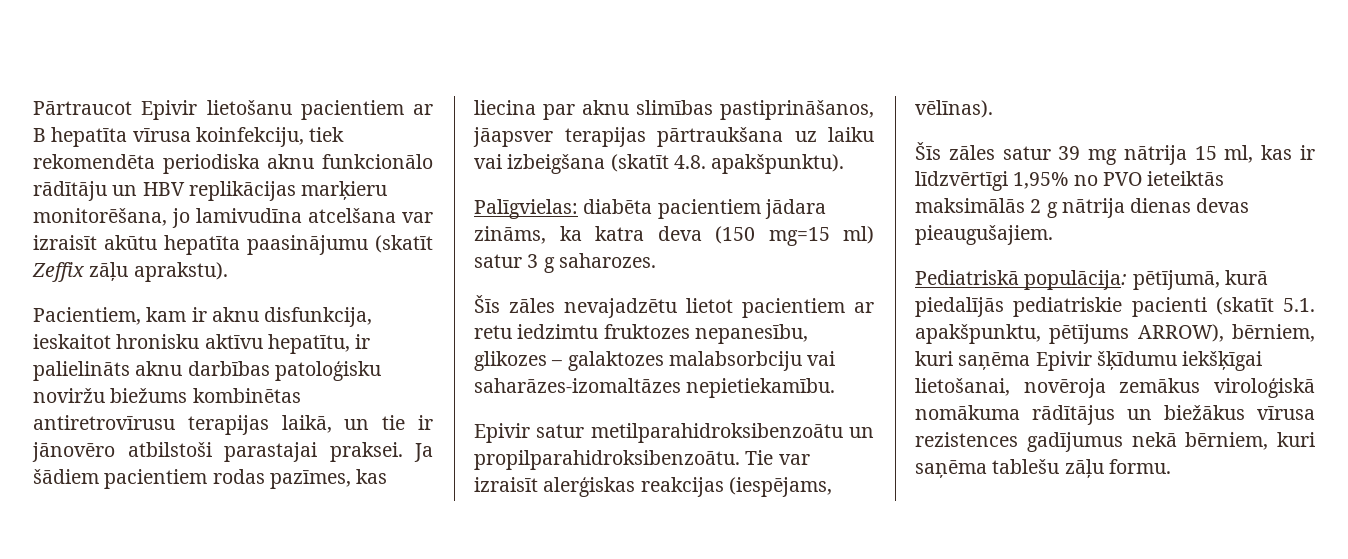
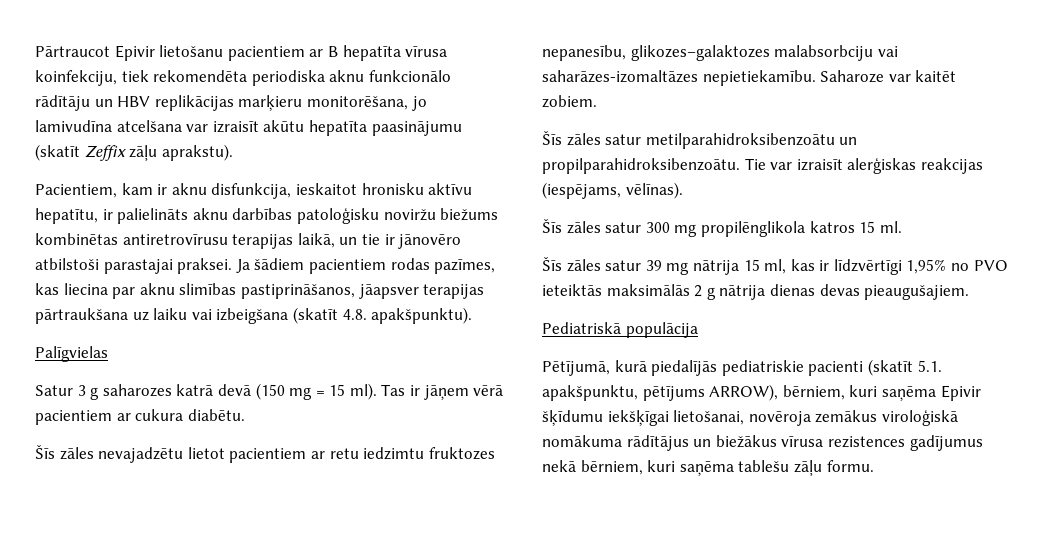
[474,199,826,219] [474,226,874,246] [474,253,656,273] Palīgvielas: diabēta pacientiem jādara zināms, ka katra deva (150 mg=15 ml) satur 3 g saharozes. -> [35,346,108,362] [35,383,504,400] [35,409,245,425] Palīgvielas // Satur 3 g saharozes katrā devā (150 mg = 15 ml). Tas ir jāņem vērā pacientiem ar cukura diabētu.
[474,351,664,371] glikozes – galaktozes -> [630,45,770,61] glikozes–galaktozes
[474,423,530,443] // Epivir -> [820,70,957,83] [542,95,597,108] [542,131,601,146] Saharoze var kaitēt zobiem. // Šīs zāles
(993, 109) none -> [542,219,902,237] // Šīs zāles satur 300 mg propilēnglikola katros 15 ml.
[1024,270,1220,290] populācija: pētījumā, -> [625,322,698,338] [542,361,610,376] populācija // Pētījumā,

